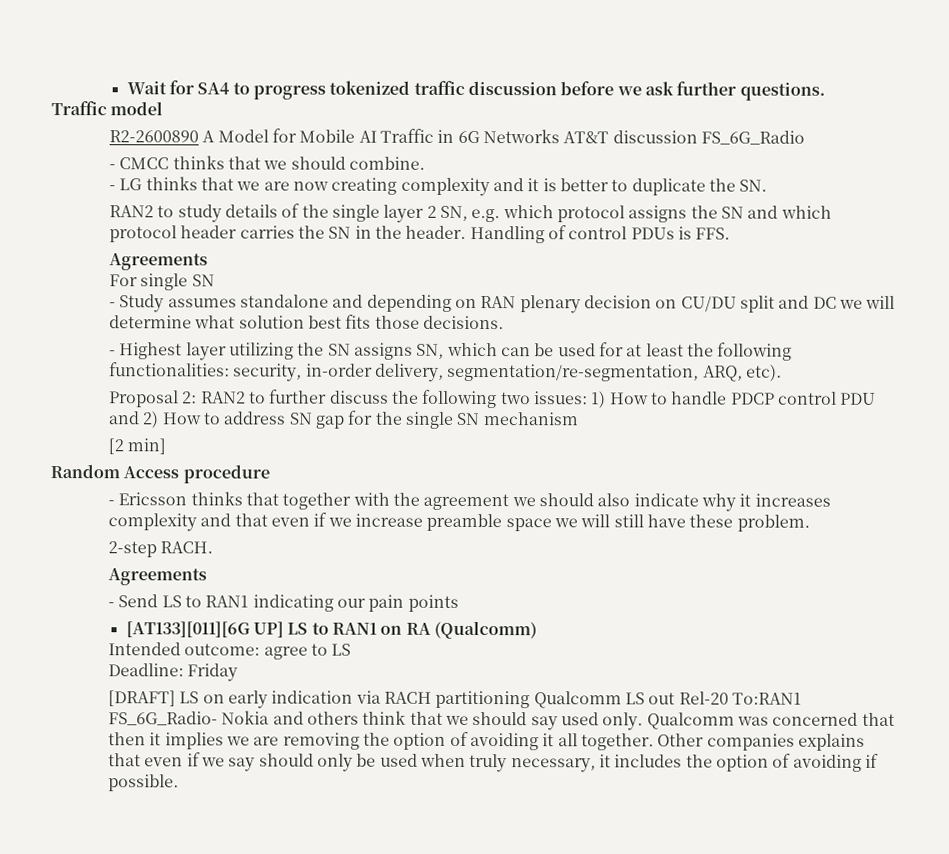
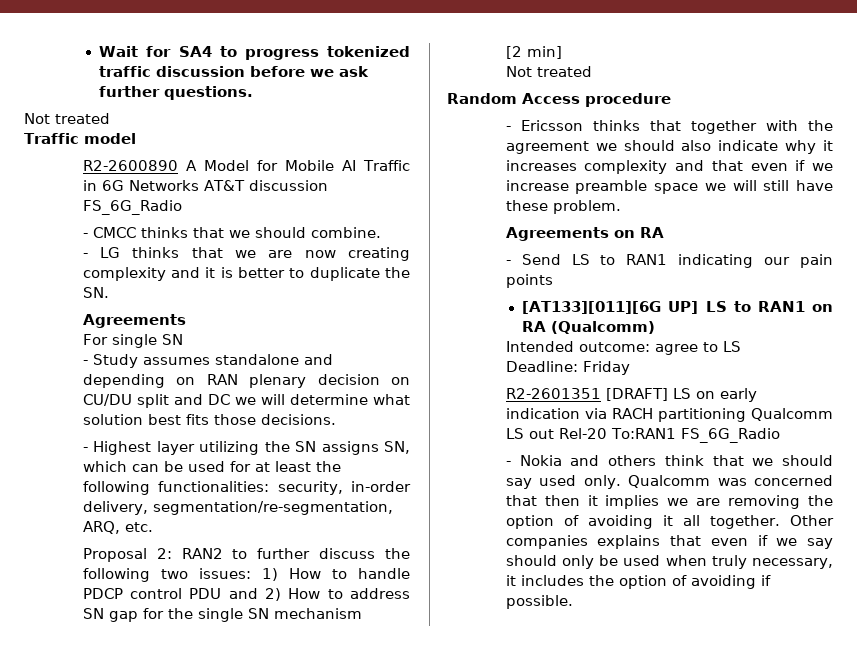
(825, 91) none -> [24,113,110,124] // Not treated
[109,203,832,223] [109,225,731,244] // RAN2 to study details of the single layer 2 SN, e.g. which protocol assigns the SN and which protocol header carries the SN in the header. Handling of control PDUs is FFS. -> (109, 292) none
[745,364,782,382] etc). -> [124,522,153,532] etc.
(167, 446) none -> [505,66,592,77] // Not treated
[108,541,214,558] [108,568,208,586] // 2-step RACH. // Agreements -> [505,227,664,241] // Agreements on RA
(239, 672) none -> [505,388,601,399] R2-2601351
[108,711,219,726] FS_6G_Radio- -> [680,428,780,443] [505,461,511,466] FS_6G_Radio // -

